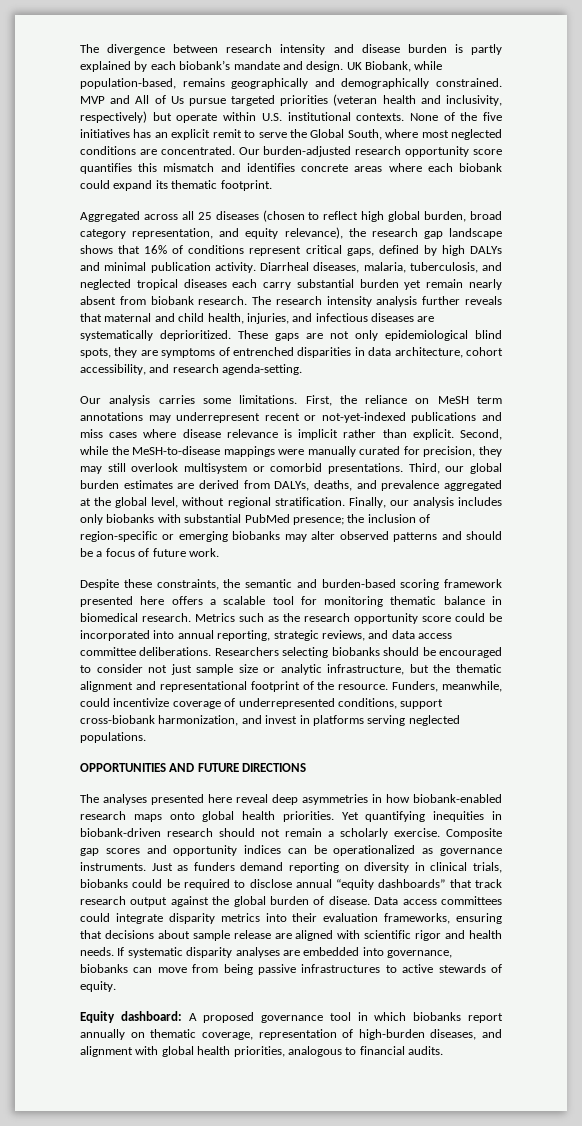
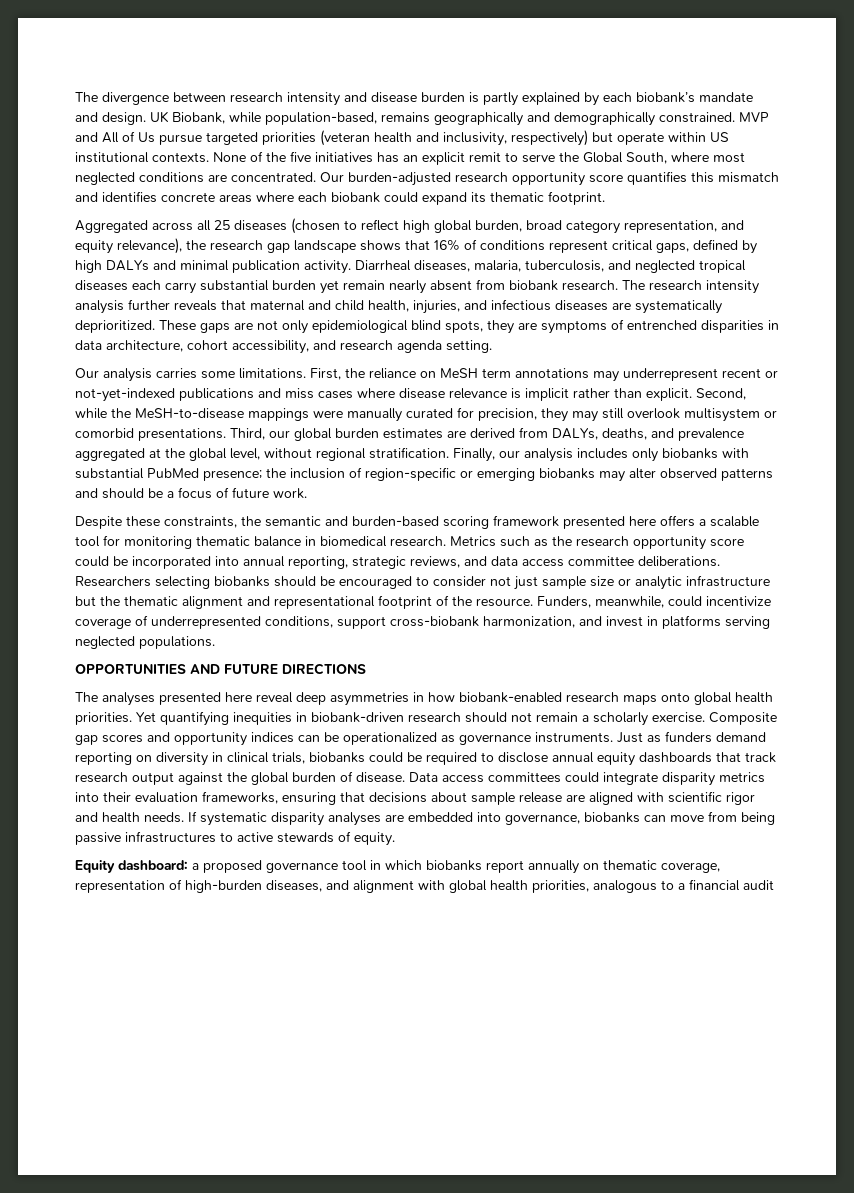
[261,113,282,121] U.S. -> [710,132,729,142] US
[222,364,303,375] agenda-setting. -> [397,340,492,353] agenda setting.
[327,664,405,675] infrastructure, -> [686,575,770,587] infrastructure
[336,879,446,890] “equity dashboards” -> [597,752,712,766] equity dashboards
[188,1013,197,1021] A -> [192,863,199,870] a
[359,1046,443,1055] financial audits. -> [678,879,774,891] a financial audit

